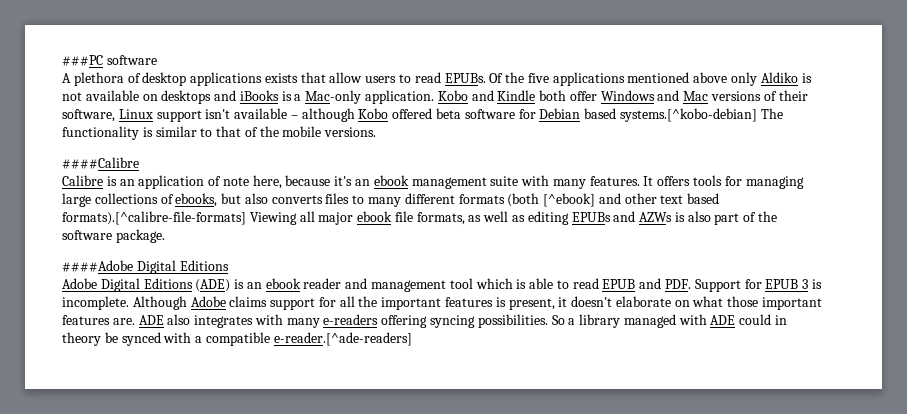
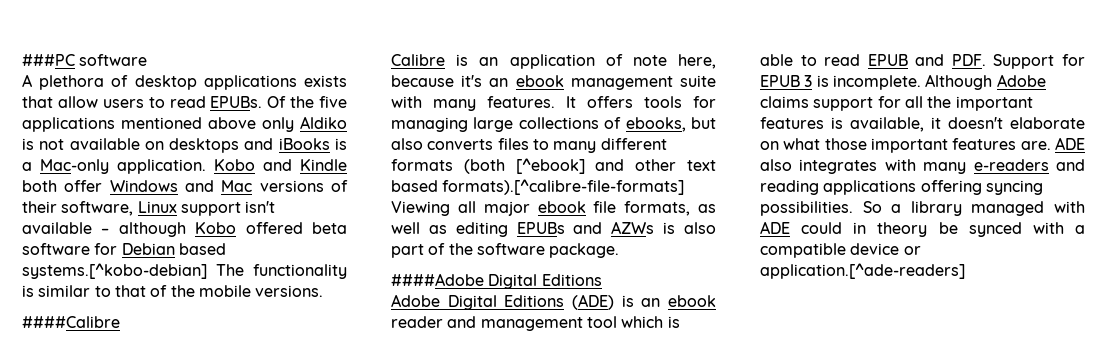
[508,298,555,310] present, -> [850,117,924,132] available,
(379, 319) none -> [1056,159,1085,171] [760,180,917,195] and reading applications
[273,332,412,346] e-reader.[^ade-readers] -> [850,243,921,255] [760,263,965,279] device or application.[^ade-readers]

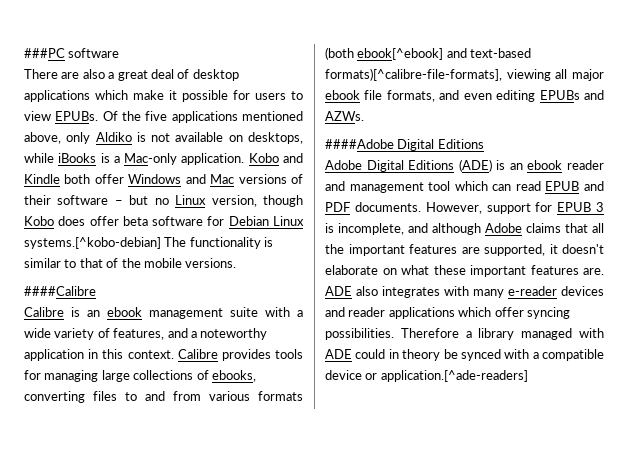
[22,74,348,90] [22,96,98,108] A plethora of desktop applications exists that allow -> [24,69,239,81] [24,90,250,102] There are also a great deal of desktop applications which make it possible for
[169,96,206,108] read -> [24,111,51,121] view
[208,117,256,129] above -> [24,132,61,144] above,
[169,138,274,153] desktops and -> [248,132,303,144] [24,153,54,163] desktops, while
[61,201,276,216] [22,222,303,237] software, Linux support isn't available – although Kobo offered -> [57,195,303,207] [24,216,119,226] software – but no Linux version, though Kobo does offer
[178,243,226,255] based -> [273,216,304,226] Linux
[509,54,716,69] [391,75,716,90] [391,96,633,111] application of note here, because it's an ebook management suite with many features. It offers -> [107,307,303,319] [24,328,268,340] [24,349,271,361] ebook management suite with a wide variety of features, and a noteworthy application in this context. Calibre provides
[691,117,716,129] [391,138,667,153] [391,158,716,174] [391,179,685,195] [391,201,450,216] but also converts files to many different formats (both [^ebook] and other text based formats).[^calibre-file-formats] Viewing -> [24,391,303,403] [325,47,532,60] [325,68,551,81] converting files to and from various formats (both ebook[^ebook] and text-based formats)[^calibre-file-formats], viewing
[698,204,716,213] [391,221,716,237] [391,243,620,258] as well as editing EPUBs and AZWs is also part of the software package. -> [439,90,604,102] [325,111,364,121] and even editing EPUBs and AZWs.
[667,316,680,328] [760,54,1085,69] [760,74,1046,90] [760,96,901,111] is able to read EPUB and PDF. Support for EPUB 3 is incomplete. Although Adobe claims support for -> [492,181,604,191] [325,202,604,214] [325,223,588,235] can read EPUB and PDF documents. However, support for EPUB 3 is incomplete, and although Adobe claims that
[831,117,924,132] is available, -> [461,244,545,256] are supported,
[824,138,867,150] those -> [433,265,466,275] these
[973,159,1085,171] [760,180,982,195] e-readers and reading applications offering -> [508,286,604,296] [325,307,524,319] e-reader devices and reader applications which offer
[862,201,882,213] So -> [400,328,459,338] Therefore

